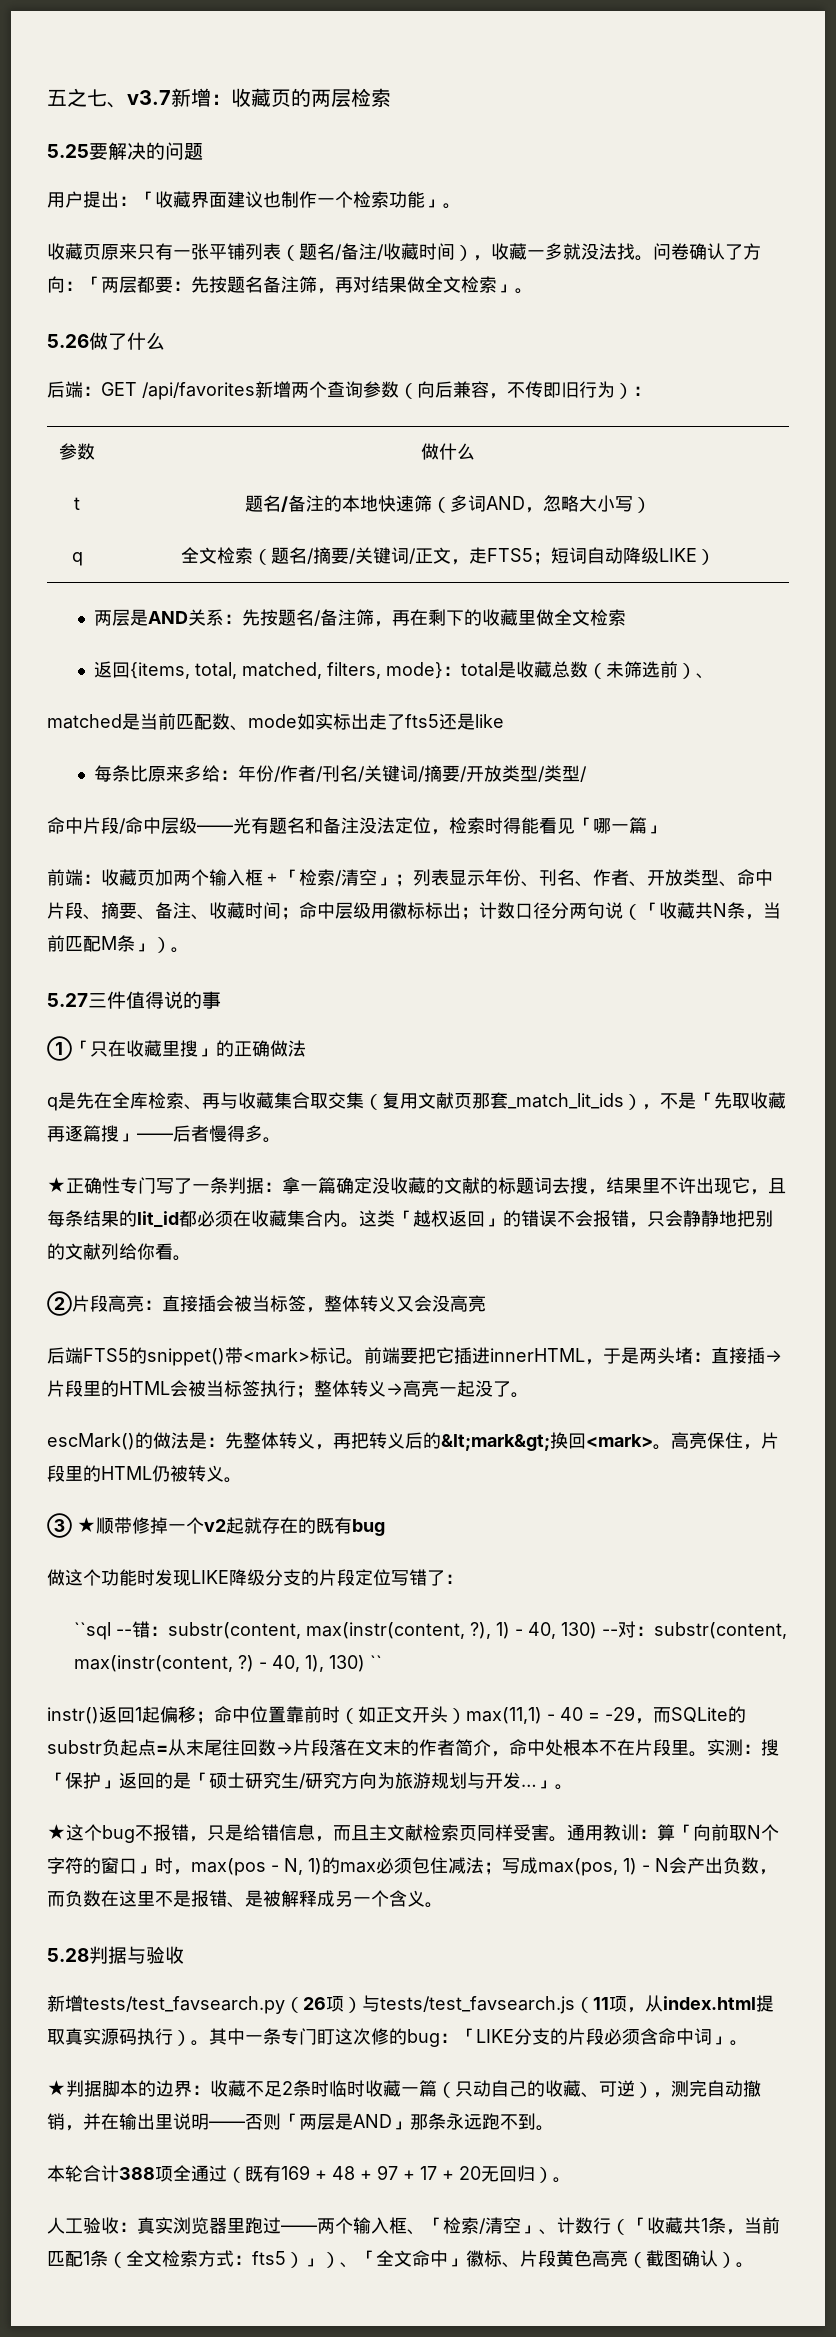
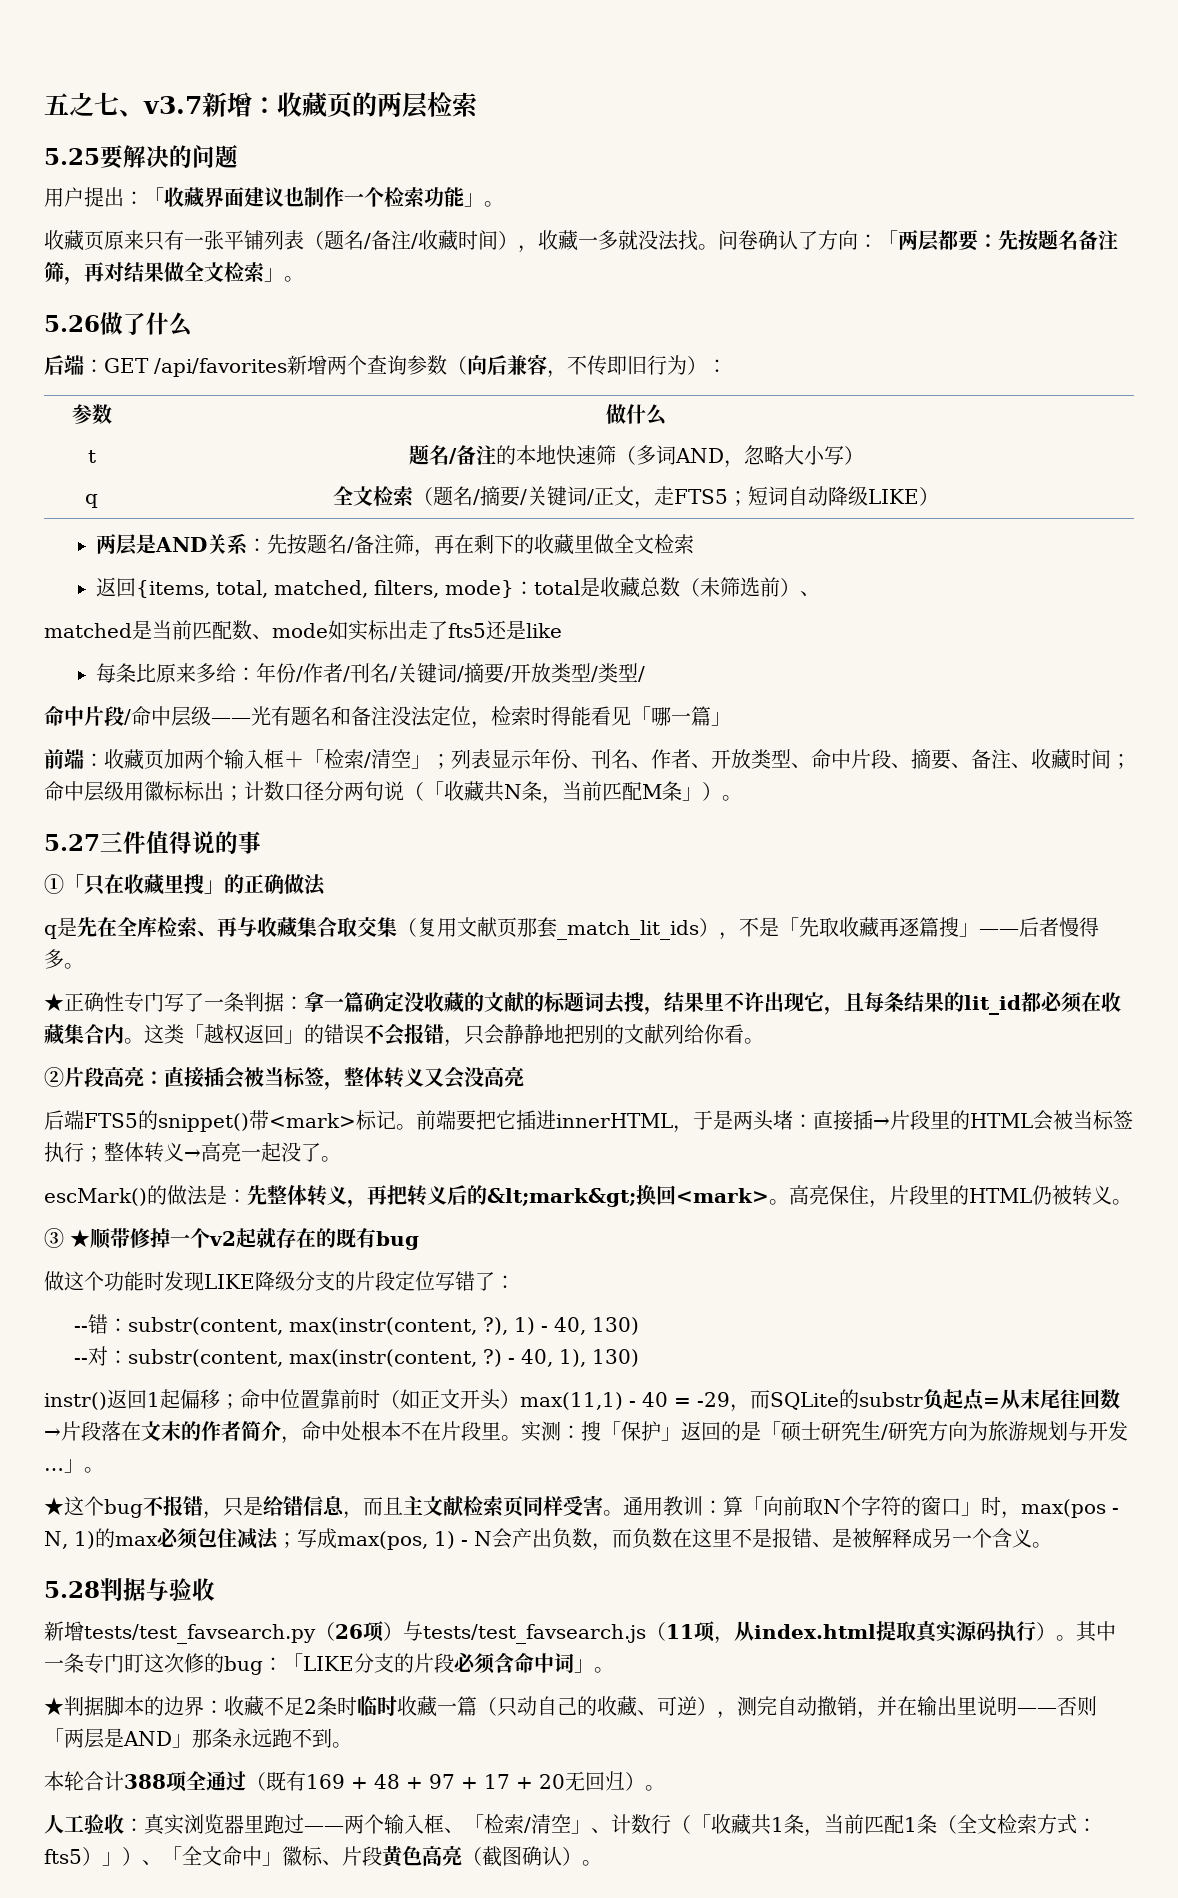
[74,1622,112,1640] ``sql -> (515, 1282) none
(598, 1630) none -> (639, 1326) //
[370,1655,383,1669] `` -> (639, 1358) none

